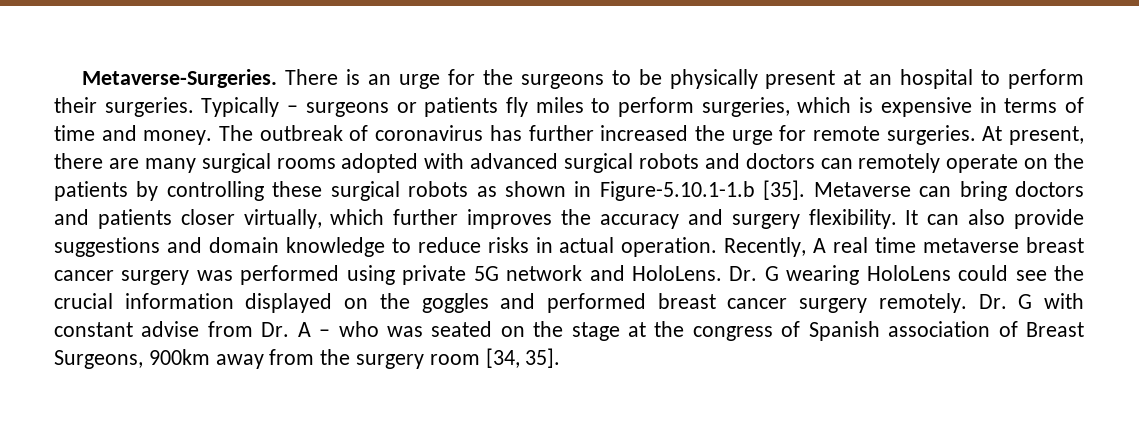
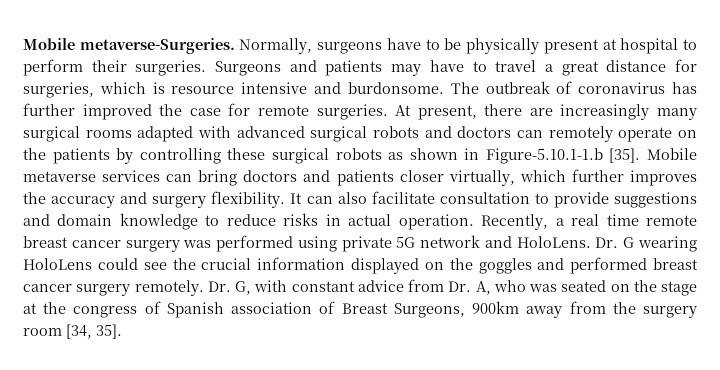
[82,69,604,89] Metaverse-Surgeries. There is an urge for the surgeons -> [23,38,421,54] Mobile metaverse-Surgeries. Normally, surgeons have
[869,74,893,85] an -> (617, 44) none
[201,97,1085,117] [54,125,213,145] Typically – surgeons or patients fly miles to perform surgeries, which is expensive in terms of time and money. -> [215,59,698,76] [23,82,444,98] Surgeons and patients may have to travel a great distance for surgeries, which is resource intensive and burdonsome.
[600,125,773,145] increased the urge -> [82,104,221,120] improved the case
(139, 163) none -> [560,104,650,120] increasingly
[341,153,419,173] adopted -> [137,126,194,142] adapted
[813,182,911,197] Metaverse -> [647,148,697,160] [23,170,161,182] Mobile metaverse services
(1006, 217) none -> [371,191,549,204] facilitate consultation to
[813,238,827,253] A -> [555,218,564,226] a
[923,238,1020,253] metaverse -> [645,215,697,226] remote
[1018,294,1033,309] G -> [235,281,251,295] G,
[141,321,200,337] advise -> [357,280,404,292] advice
[297,322,331,337] A – -> [475,281,491,295] A,

